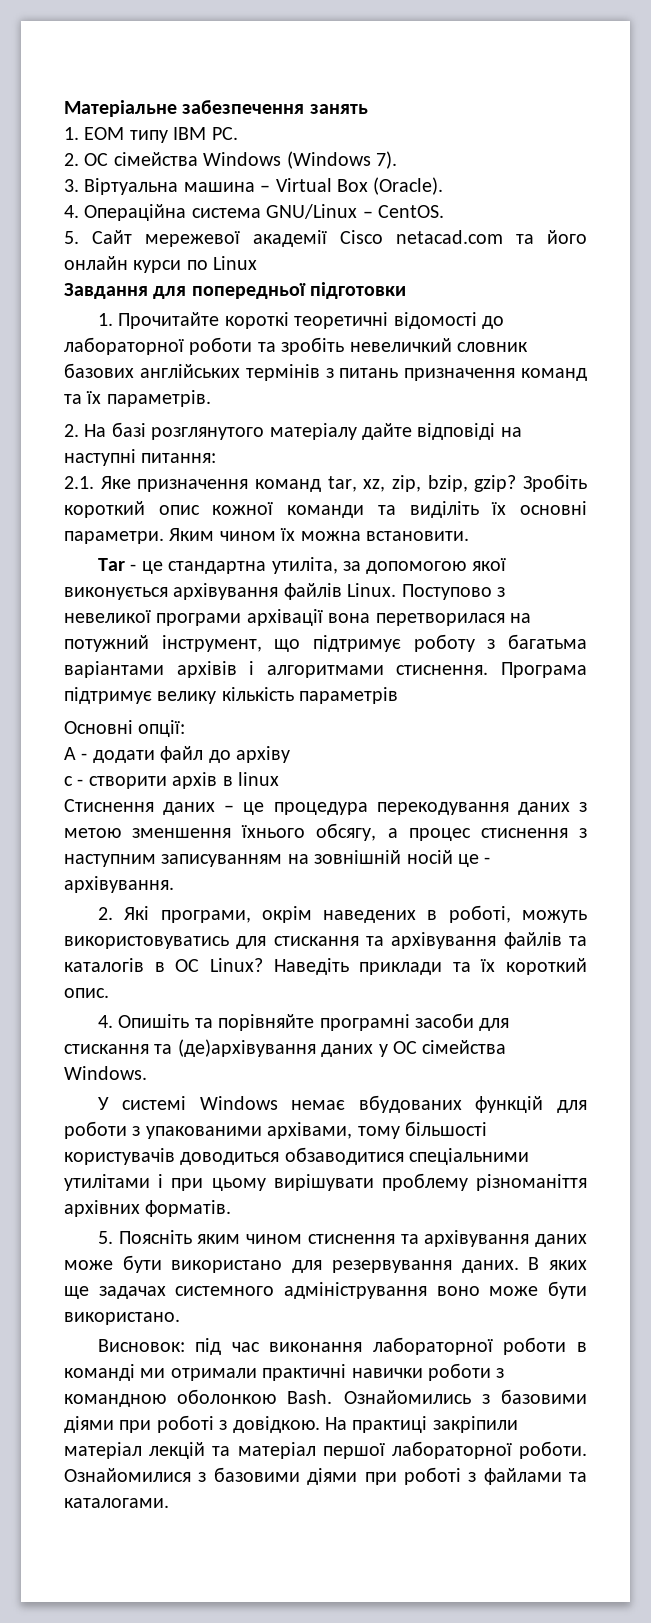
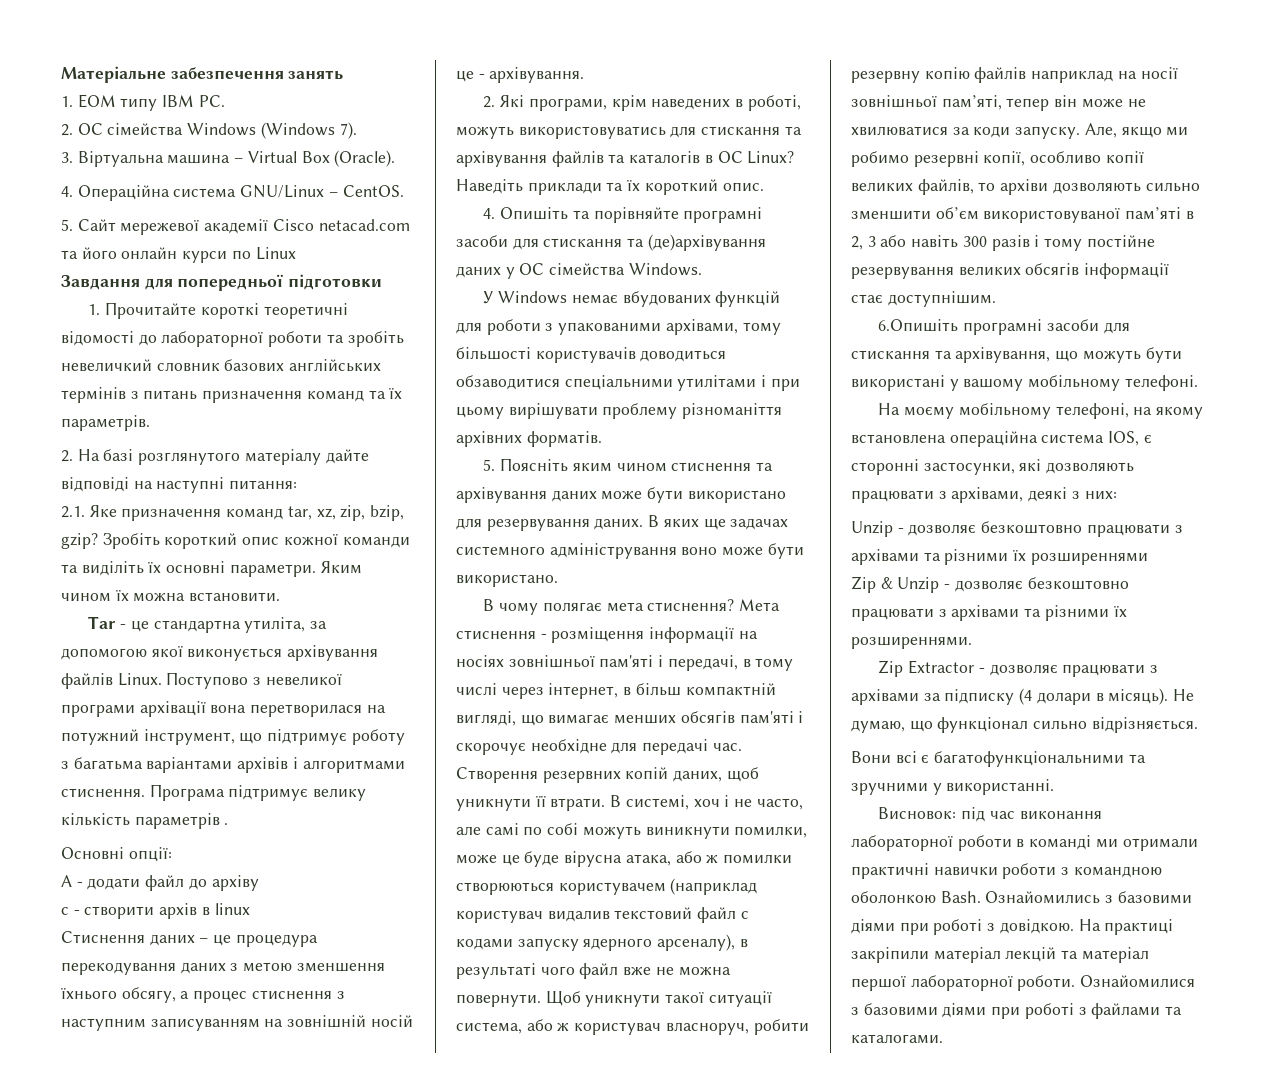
(399, 695) none -> [224,823,229,825] .
[261,906,312,923] окрім -> [611,95,647,111] крім
[122,1096,187,1110] системі -> (494, 297) none
(180, 1318) none -> [483,599,780,615] [456,627,758,643] [456,655,794,671] [456,683,776,699] [456,711,804,726] [456,739,742,755] [456,767,759,783] [456,795,803,811] [456,823,808,839] [456,851,793,867] [456,878,758,895] [456,907,749,923] [456,934,748,951] [456,963,731,979] [456,991,772,1007] [456,1019,809,1035] [851,67,1178,83] [851,95,1146,111] [851,123,1189,139] [851,151,1144,167] [851,179,1200,195] [851,207,1194,223] [851,235,1155,251] [851,263,1170,279] [851,291,996,307] [878,319,1130,335] [851,347,1182,363] [851,375,1198,391] [878,403,1203,419] [851,431,1152,447] [851,459,1135,475] [851,487,1117,503] [851,521,1183,537] [851,549,1148,565] [851,576,1129,593] [851,605,1127,621] [851,637,972,649] [878,660,1158,677] [851,688,1195,705] [851,717,1198,733] [851,751,1146,767] [851,779,1055,795] // В чому полягає мета стиснення? Мета стиснення - розміщення інформації на носіях зовнішньої пам'яті і передачі, в тому числі через інтернет, в більш компактній вигляді, що вимагає менших обсягів пам'яті і скорочує необхідне для передачі час. Створення резервних копій даних, щоб уникнути її втрати. В системі, хоч і не часто, але самі по собі можуть виникнути помилки, може це буде вірусна атака, або ж помилки створюються користувачем (наприклад користувач видалив текстовий файл с кодами запуску ядерного арсеналу), в результаті чого файл вже не можна повернути. Щоб уникнути такої ситуації система, або ж користувач власноруч, робити резервну копію файлів наприклад на носії зовнішньої пам’яті, тепер він може не хвилюватися за коди запуску. Але, якщо ми робимо резервні копії, особливо копії великих файлів, то архіви дозволяють сильно зменшити об’єм використовуваної пам’яті в 2, 3 або навіть 300 разів і тому постійне резервування великих обсягів інформації стає доступнішим. // 6.Опишіть програмні засоби для стискання та архівування, що можуть бути використані у вашому мобільному телефоні. // На моєму мобільному телефоні, на якому встановлена операційна система IOS, є сторонні застосунки, які дозволяють працювати з архівами, деякі з них: // Unzip - дозволяє безкоштовно працювати з архівами та різними їх розширеннями // Zip & Unzip - дозволяє безкоштовно працювати з архівами та різними їх розширеннями. // Zip Extractor - дозволяє працювати з архівами за підписку (4 долари в місяць). Не думаю, що функціонал сильно відрізняється. // Вони всі є багатофункціональними та зручними у використанні.

